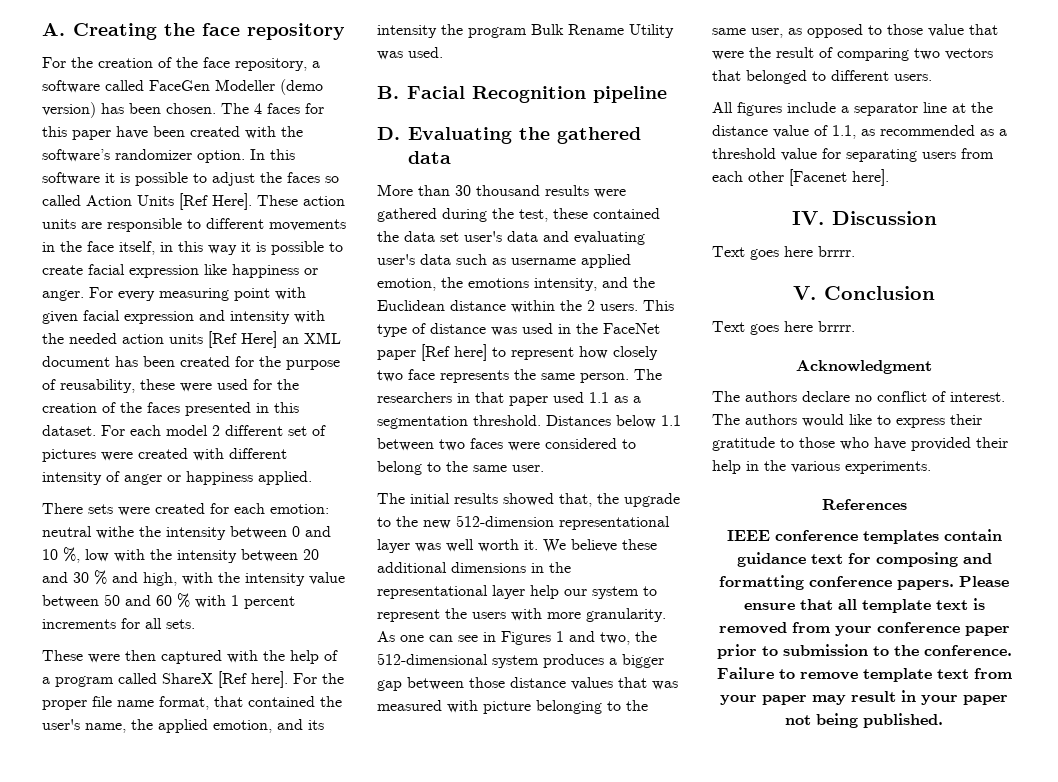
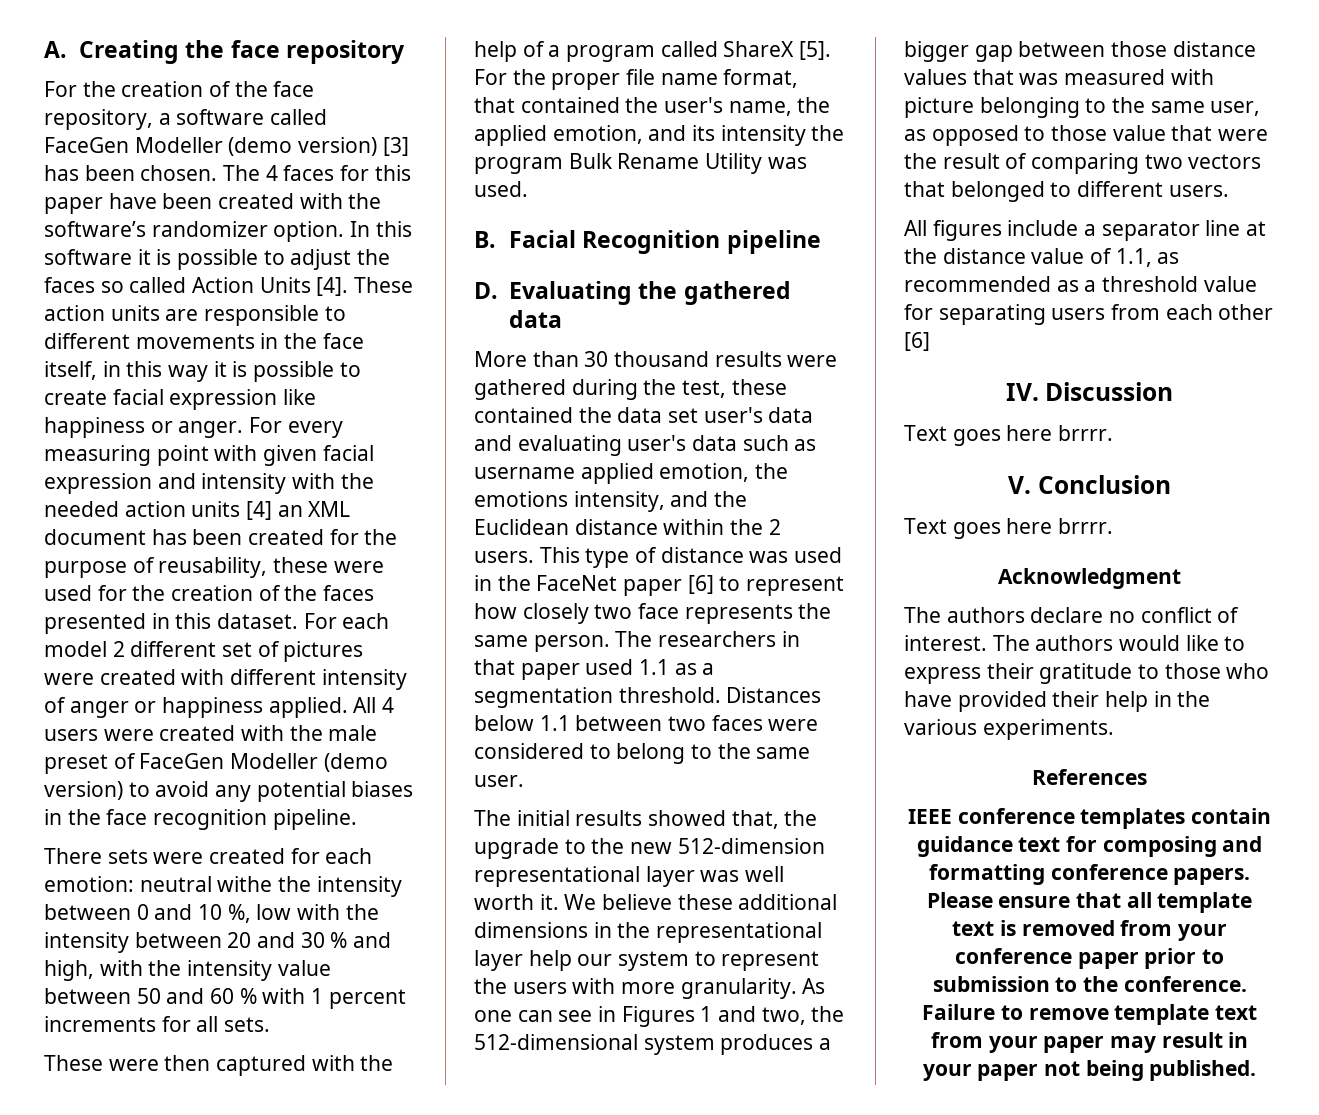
(96, 110) none -> [382,137,409,156] [3]
[179,193,252,210] [Ref Here]. -> [316,277,349,296] [4].
[208,331,277,348] [Ref Here] -> [246,501,273,520] [4]
(312, 478) none -> [353,697,395,713] [44,725,378,741] [44,753,388,774] [44,781,414,802] [44,809,357,830] All 4 users were created with the male preset of FaceGen Modeller (demo version) to avoid any potential biases in the face recognition pipeline.
[218,671,288,688] [Ref here]. -> [799,41,832,60] [5].
[421,344,487,361] [Ref here] -> [687,575,714,594] [6]
[789,169,889,186] [Facenet here]. -> [904,332,930,351] [6]

